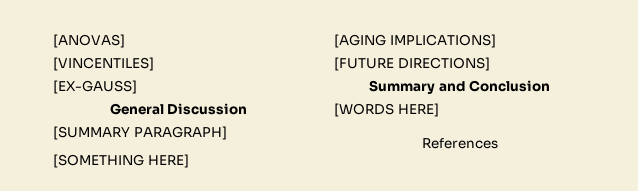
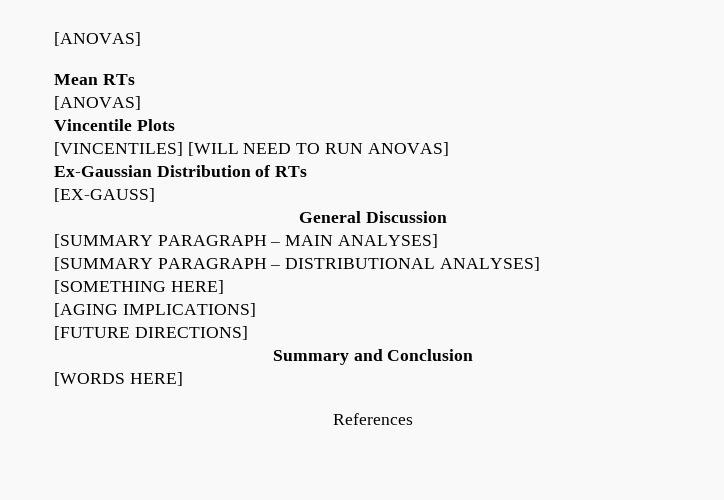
[53,34,125,48] [53,57,154,71] [53,80,137,94] [109,103,248,115] [53,126,227,140] [ANOVAS] // [VINCENTILES] // [EX-GAUSS] // General Discussion // [SUMMARY PARAGRAPH] -> [54,32,141,46] [54,74,135,85] [54,96,141,110] [54,119,175,131] [54,142,449,156] [54,165,308,177] [54,188,155,202] [299,211,447,223] [54,234,438,248] [54,257,540,271] [ANOVAS] // Mean RTs // [ANOVAS] // Vincentile Plots // [VINCENTILES] [WILL NEED TO RUN ANOVAS] // Ex-Gaussian Distribution of RTs // [EX-GAUSS] // General Discussion // [SUMMARY PARAGRAPH – MAIN ANALYSES] // [SUMMARY PARAGRAPH – DISTRIBUTIONAL ANALYSES]

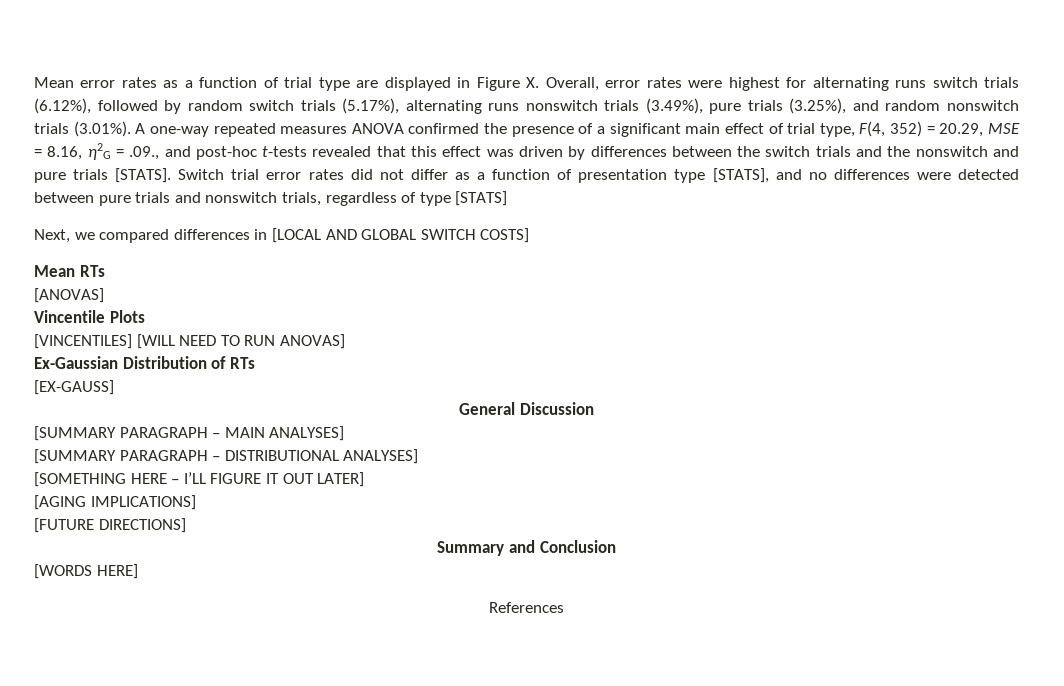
[54,32,141,46] [ANOVAS] -> [34,77,1019,91] [34,98,1019,114] [34,121,1020,137] [34,143,1020,160] [34,168,1019,183] [34,191,508,206] [34,228,530,243] Mean error rates as a function of trial type are displayed in Figure X. Overall, error rates were highest for alternating runs switch trials (6.12%), followed by random switch trials (5.17%), alternating runs nonswitch trials (3.49%), pure trials (3.25%), and random nonswitch trials (3.01%). A one-way repeated measures ANOVA confirmed the presence of a significant main effect of trial type, F(4, 352) = 20.29, MSE = 8.16, η2G = .09., and post-hoc t-tests revealed that this effect was driven by differences between the switch trials and the nonswitch and pure trials [STATS]. Switch trial error rates did not differ as a function of presentation type [STATS], and no differences were detected between pure trials and nonswitch trials, regardless of type [STATS] // Next, we compared differences in [LOCAL AND GLOBAL SWITCH COSTS]
[170,280,224,294] HERE] -> [130,472,365,487] HERE – I’LL FIGURE IT OUT LATER]

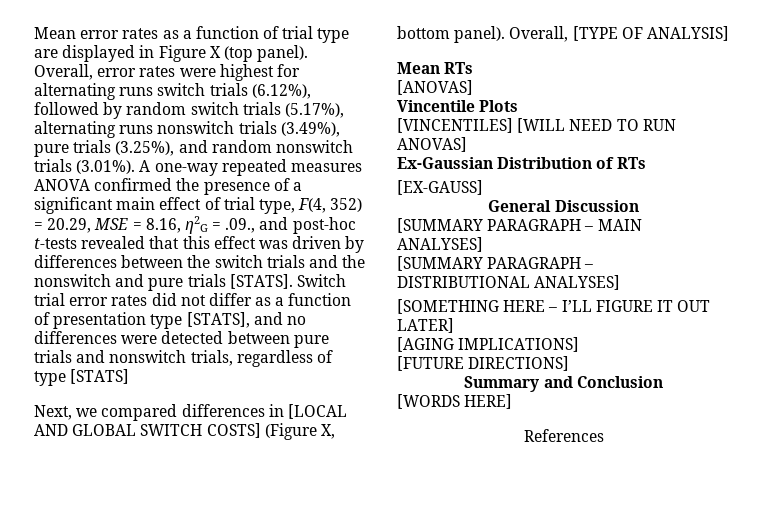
[526,77,540,88] X. -> [209,45,309,62] X (top panel).
(530, 235) none -> [264,423,335,440] [397,26,729,43] (Figure X, bottom panel). Overall, [TYPE OF ANALYSIS]

